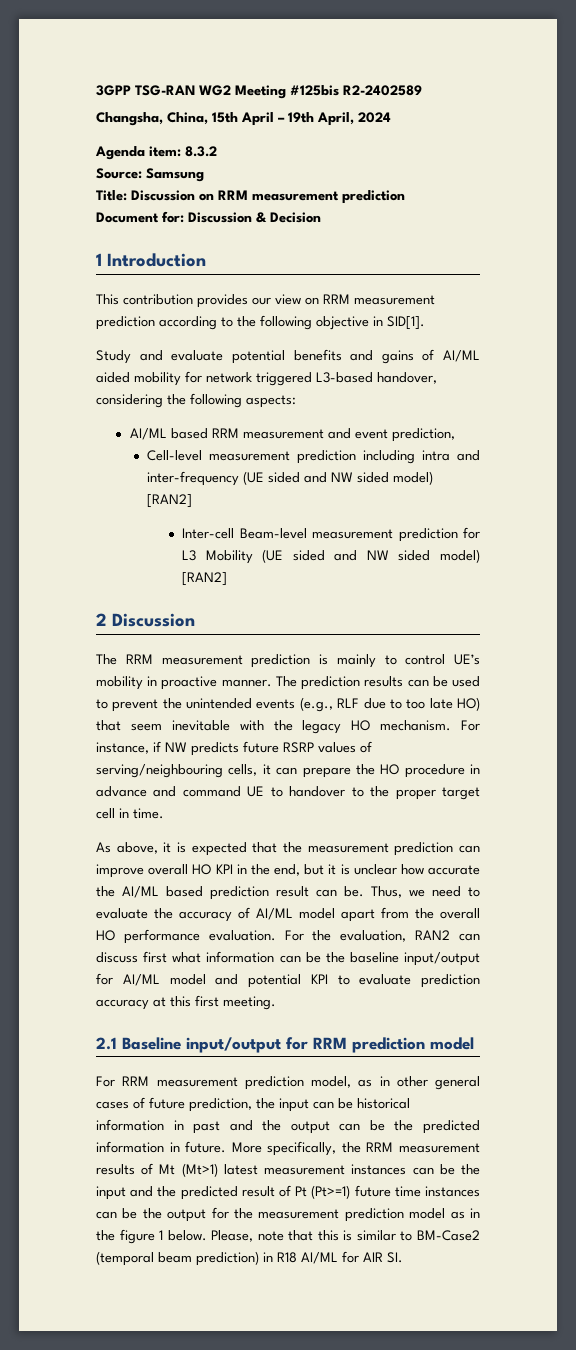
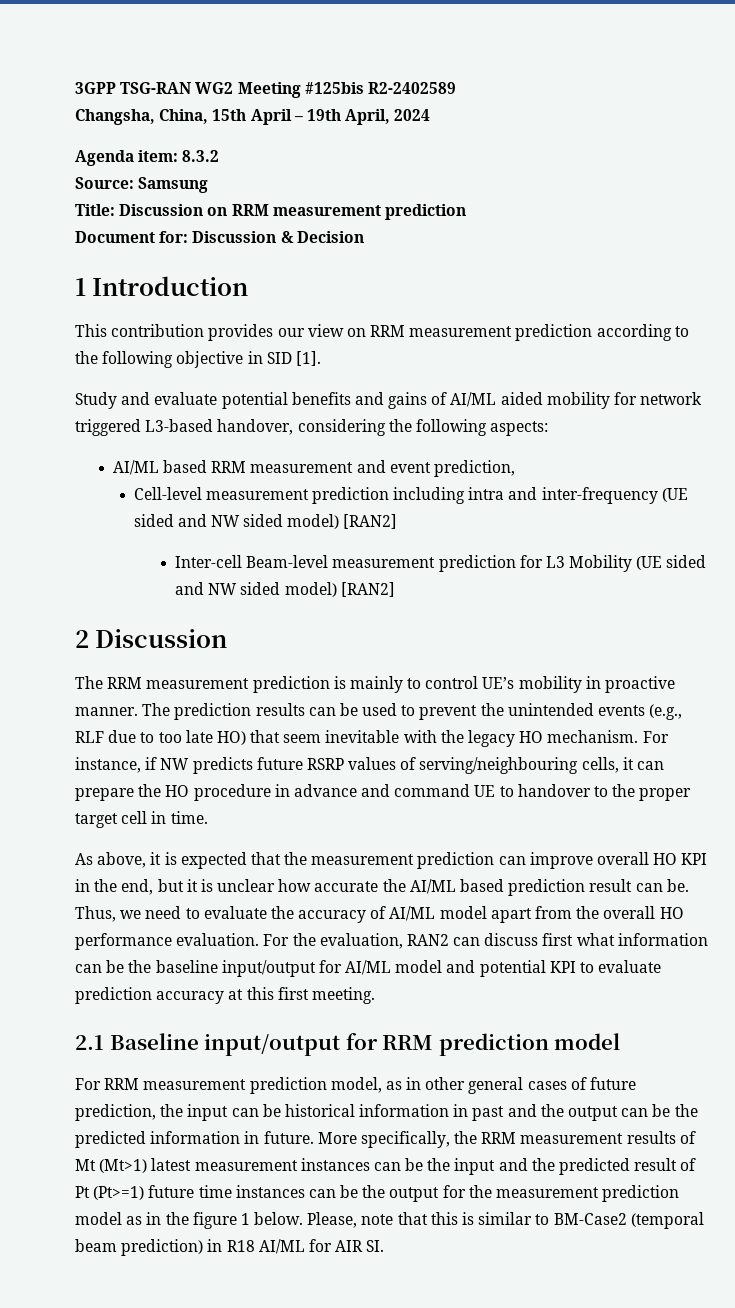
[387,316,425,330] SID[1]. -> [266,351,321,366] SID [1].

